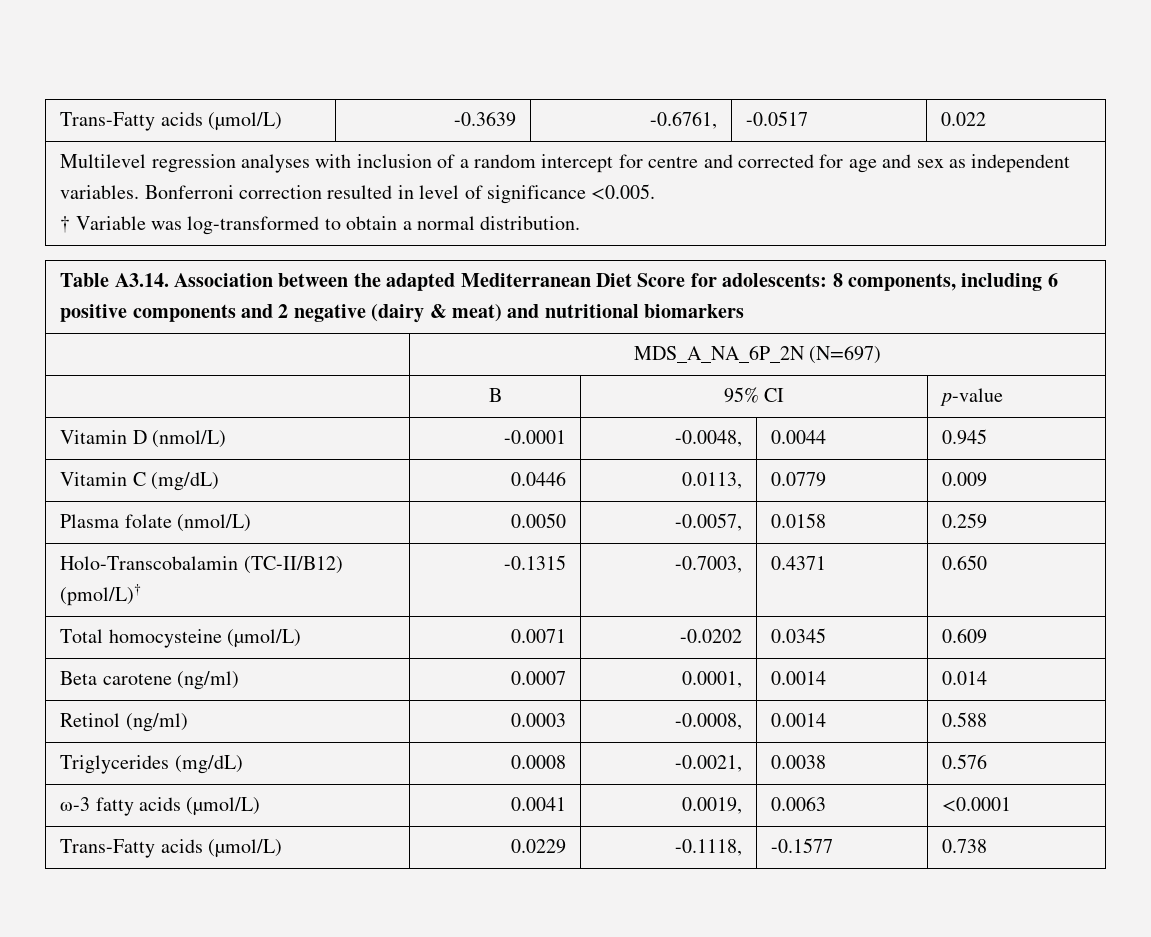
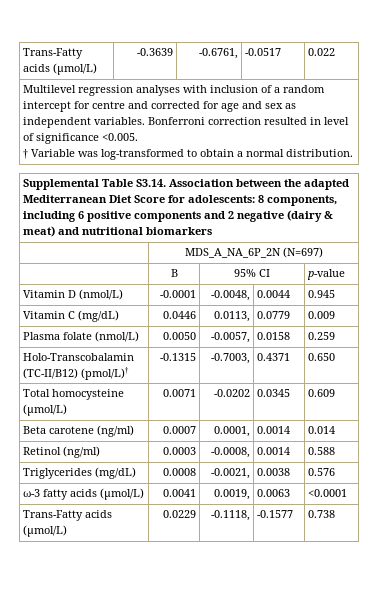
[60,273,169,287] Table A3.14. -> [23,179,167,190] Supplemental Table S3.14.

